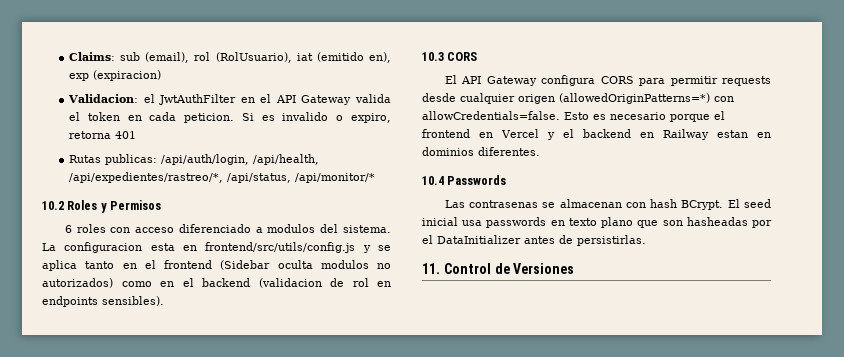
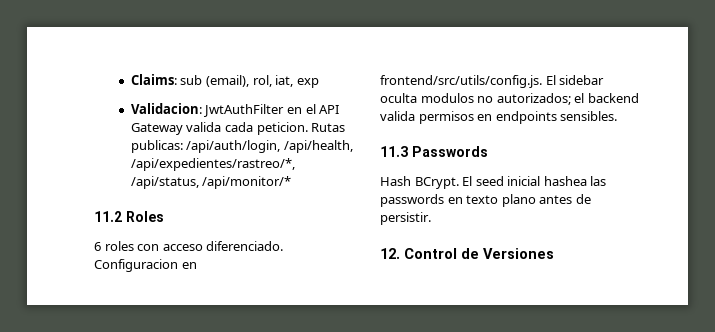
[194,52,391,63] rol (RolUsuario), iat (emitido en), -> [252,75,294,87] rol, iat,
[93,70,162,81] (expiracion) -> (319, 83) none
[143,94,155,103] el -> (202, 108) none
[69,112,392,123] [69,131,137,139] el token en cada peticion. Si es invalido o expiro, retorna 401 // -> [225,122,308,135] cada peticion.
[42,201,64,210] 10.2 -> [94,211,122,222] 11.2
[100,200,162,213] y Permisos -> (164, 216) none
[178,224,391,233] [42,242,391,253] [42,260,391,271] [42,278,391,288] [42,296,164,307] [422,52,478,61] [444,75,771,86] [422,93,734,104] [422,111,725,122] [422,129,771,140] [422,147,540,156] [422,175,507,185] [444,199,678,208] diferenciado a modulos del sistema. La configuracion esta en frontend/src/utils/config.js y se aplica tanto en el frontend (Sidebar oculta modulos no autorizados) como en el backend (validacion de rol en endpoints sensibles). // 10.3 CORS // El API Gateway configura CORS para permitir requests desde cualquier origen (allowedOriginPatterns=*) con allowCredentials=false. Esto es necesario porque el frontend en Vercel y el backend en Railway estan en dominios diferentes. // 10.4 Passwords // Las contrasenas se almacenan con hash -> [206,241,284,251] [94,259,197,272] [380,75,605,88] [380,93,639,105] [380,111,618,124] [380,146,488,157] [380,176,411,186] diferenciado. Configuracion en frontend/src/utils/config.js. El sidebar oculta modulos no autorizados; el backend valida permisos en endpoints sensibles. // 11.3 Passwords // Hash
[462,220,483,226] usa -> [543,176,607,186] hashea las
[637,217,772,228] [422,235,646,246] [422,263,440,274] que son hasheadas por el DataInitializer antes de persistirlas. // 11. -> [539,194,591,204] [380,212,431,225] [380,248,400,259] antes de persistir. // 12.

